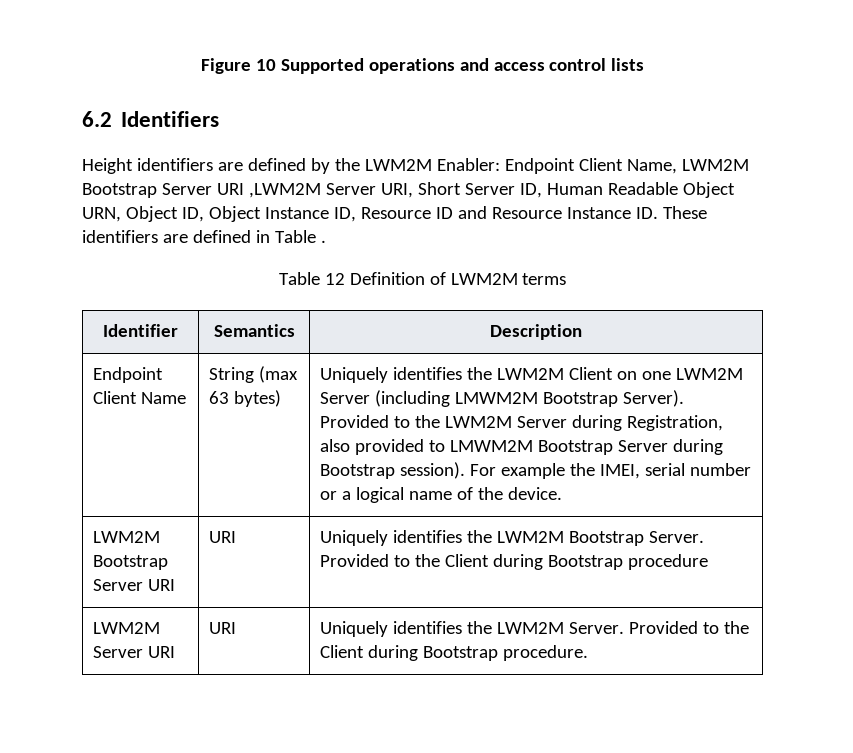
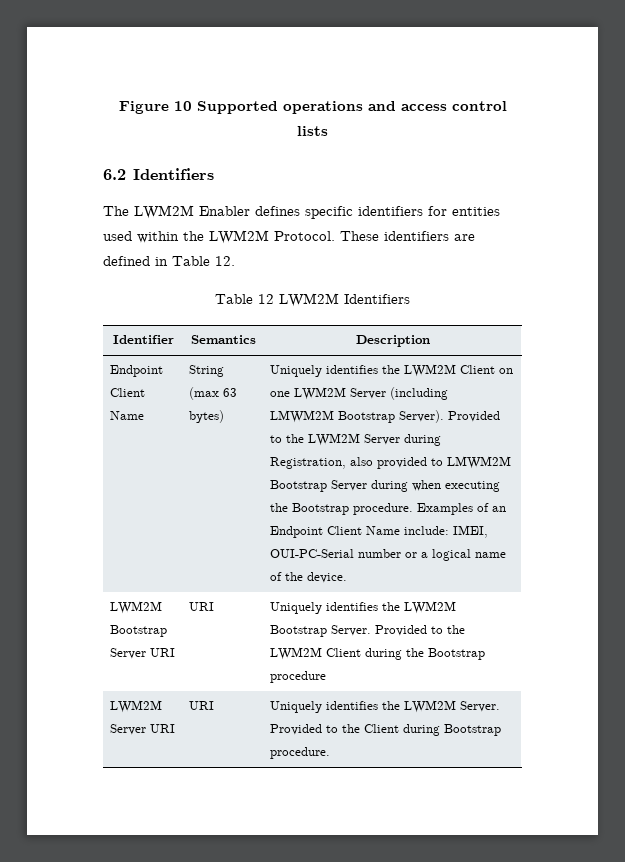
[82,158,749,174] [82,182,735,198] [82,206,658,222] Height identifiers are defined by the LWM2M Enabler: Endpoint Client Name, LWM2M Bootstrap Server URI ,LWM2M Server URI, Short Server ID, Human Readable Object URN, Object ID, Object Instance ID, Resource ID and Resource Instance ID. -> [103,205,500,219] [103,230,335,244] The LWM2M Enabler defines specific identifiers for entities used within the LWM2M Protocol.
[320,240,326,243] . -> [215,256,235,266] 12.
[349,272,567,285] Definition of LWM2M terms -> [279,293,410,307] LWM2M Identifiers
[319,462,685,479] Bootstrap session). For example the IMEI, serial -> [412,480,501,492] [270,503,507,515] [270,525,489,538] [270,549,355,558] when executing the Bootstrap procedure. Examples of an Endpoint Client Name include: IMEI, OUI-PC-Serial
[444,554,543,570] Client during -> [270,647,425,660] LWM2M Client during the

